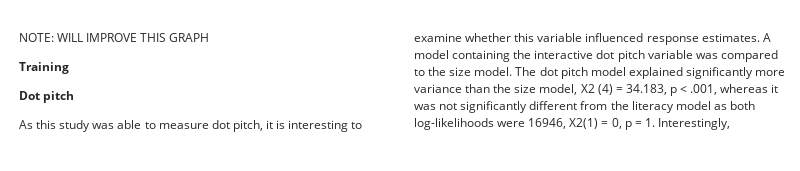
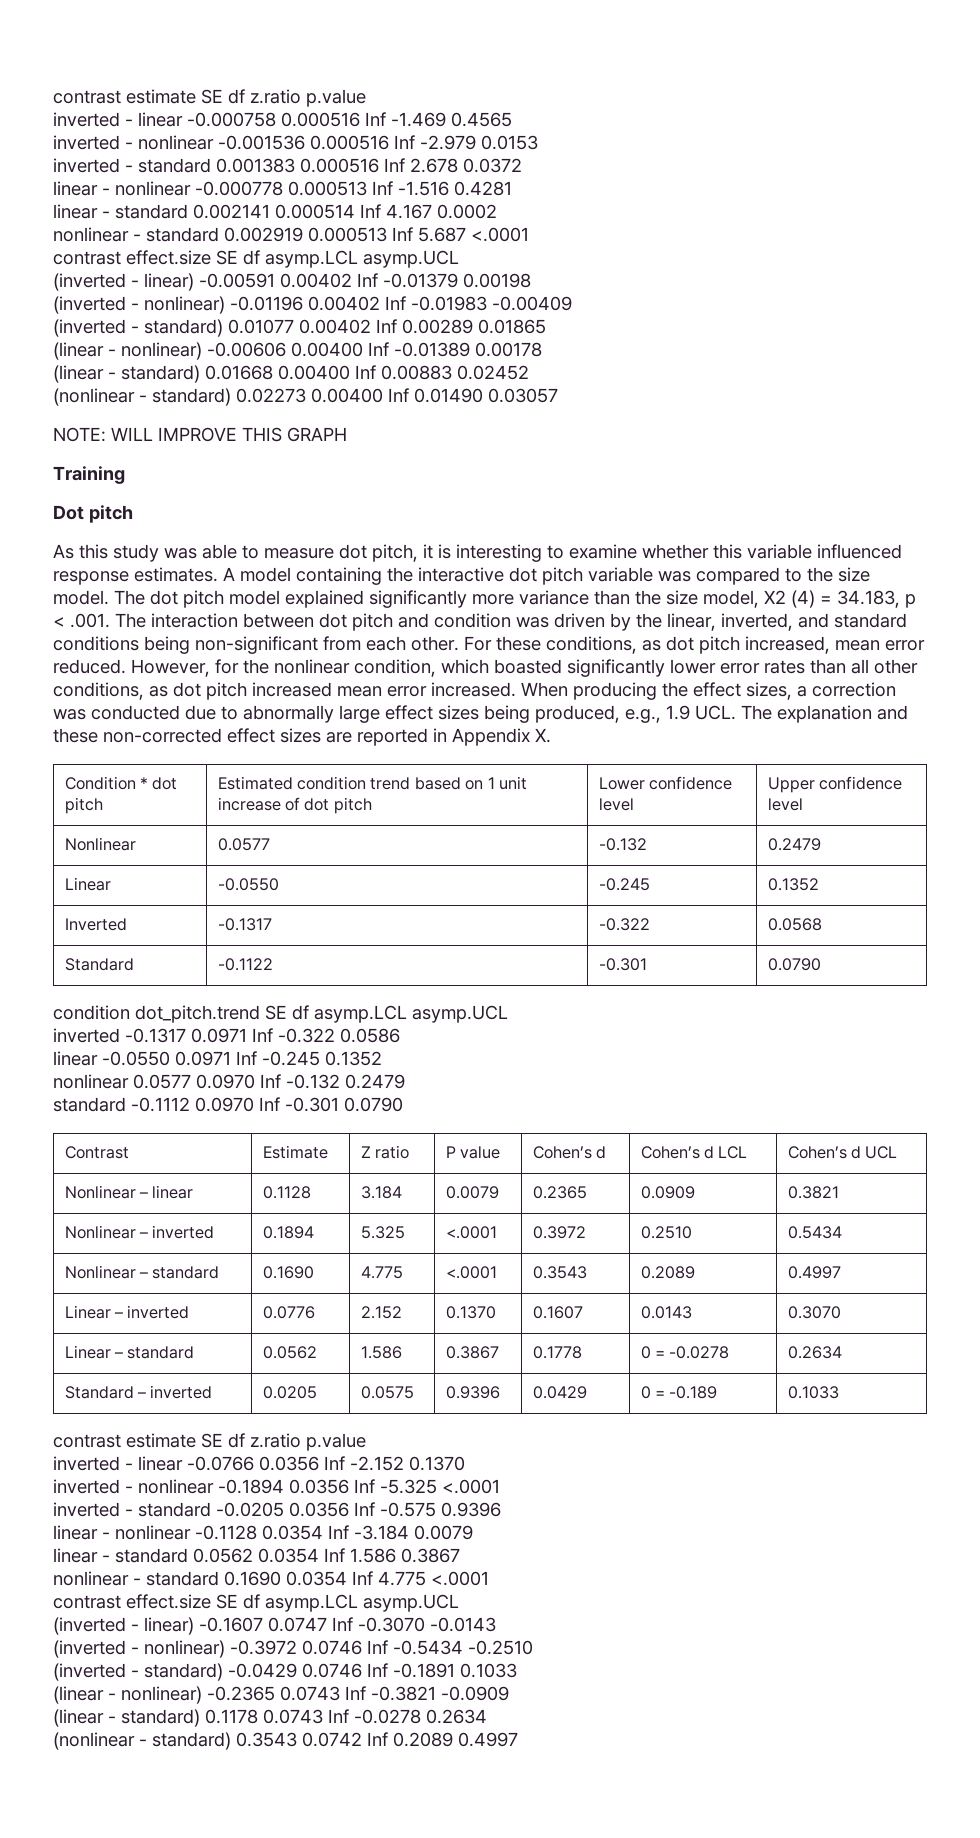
(19, 37) none -> [53,89,366,107] [53,112,512,127] [53,135,538,150] [53,158,522,173] [53,181,512,196] [53,204,497,219] [53,227,529,242] [53,250,459,268] [53,273,531,291] [53,296,572,314] [53,319,546,337] [53,342,542,360] [53,365,529,383] [53,388,558,406] contrast estimate SE df z.ratio p.value // inverted - linear -0.000758 0.000516 Inf -1.469 0.4565 // inverted - nonlinear -0.001536 0.000516 Inf -2.979 0.0153 // inverted - standard 0.001383 0.000516 Inf 2.678 0.0372 // linear - nonlinear -0.000778 0.000513 Inf -1.516 0.4281 // linear - standard 0.002141 0.000514 Inf 4.167 0.0002 // nonlinear - standard 0.002919 0.000513 Inf 5.687 <.0001 // contrast effect.size SE df asymp.LCL asymp.UCL // (inverted - linear) -0.00591 0.00402 Inf -0.01379 0.00198 // (inverted - nonlinear) -0.01196 0.00402 Inf -0.01983 -0.00409 // (inverted - standard) 0.01077 0.00402 Inf 0.00289 0.01865 // (linear - nonlinear) -0.00606 0.00400 Inf -0.01389 0.00178 // (linear - standard) 0.01668 0.00400 Inf 0.00883 0.02452 // (nonlinear - standard) 0.02273 0.00400 Inf 0.01490 0.03057 //
[690,84,779,95] [414,101,755,113] [414,118,730,130] .001, whereas it was not significantly different from the literacy model as both log-likelihoods were 16946, X2(1) = 0, p = 1. Interestingly, -> [70,613,907,631] [53,636,925,654] [53,659,918,677] [53,682,896,700] [53,705,908,723] [53,728,551,746] [64,776,178,790] [64,797,103,814] [217,776,528,790] [217,797,372,814] [598,776,733,790] [598,798,634,811] [767,776,903,793] [767,798,803,811] [64,837,136,851] [217,838,270,851] [598,838,647,851] [767,838,821,851] [64,877,111,891] [217,878,279,891] [598,878,650,891] [767,878,819,891] [64,918,127,931] [217,918,272,931] [598,918,650,931] [767,918,822,931] [64,958,134,971] [217,958,273,971] [598,958,647,971] [767,958,821,971] [53,1005,508,1023] [53,1028,400,1043] [53,1051,382,1066] [53,1074,405,1089] [53,1097,403,1112] [64,1146,129,1159] [262,1145,328,1159] [360,1145,410,1159] [445,1146,501,1159] [532,1146,607,1159] [640,1146,748,1159] [787,1146,898,1159] [64,1185,194,1199] [262,1186,311,1199] [360,1186,402,1199] [445,1186,499,1199] [532,1186,587,1199] [640,1186,695,1199] [787,1186,839,1199] [64,1225,215,1239] [262,1226,314,1239] [360,1226,405,1239] [445,1226,497,1239] [532,1226,586,1239] [640,1226,692,1239] [787,1226,842,1239] [64,1265,220,1279] [262,1266,314,1279] [360,1266,403,1279] [445,1266,497,1279] [532,1266,587,1279] [640,1266,695,1279] [787,1266,841,1279] [64,1305,190,1319] [262,1306,315,1319] [360,1306,402,1319] [445,1306,496,1319] [532,1306,583,1319] [640,1306,692,1319] [787,1306,841,1319] [64,1345,195,1359] [262,1346,317,1359] [360,1346,402,1359] [445,1346,499,1359] [532,1346,582,1359] [640,1346,730,1359] [787,1346,842,1359] [64,1385,213,1399] [262,1386,317,1399] [360,1386,414,1399] [445,1386,500,1399] [532,1386,587,1399] [640,1386,718,1399] [787,1386,839,1399] [53,1433,366,1451] [53,1456,465,1471] [53,1479,500,1494] [53,1502,501,1517] [53,1525,473,1540] [53,1548,460,1563] [53,1571,489,1586] [53,1594,459,1612] [53,1617,496,1635] [53,1640,533,1658] [53,1663,517,1681] [53,1686,509,1704] [53,1709,487,1727] [53,1732,518,1750] .001. The interaction between dot pitch and condition was driven by the linear, inverted, and standard conditions being non-significant from each other. For these conditions, as dot pitch increased, mean error reduced. However, for the nonlinear condition, which boasted significantly lower error rates than all other conditions, as dot pitch increased mean error increased. When producing the effect sizes, a correction was conducted due to abnormally large effect sizes being produced, e.g., 1.9 UCL. The explanation and these non-corrected effect sizes are reported in Appendix X. // Condition * dot pitch | Estimated condition trend based on 1 unit increase of dot pitch | Lower confidence level | Upper confidence level // Nonlinear | 0.0577 | -0.132 | 0.2479 // Linear | -0.0550 | -0.245 | 0.1352 // Inverted | -0.1317 | -0.322 | 0.0568 // Standard | -0.1122 | -0.301 | 0.0790 // condition dot_pitch.trend SE df asymp.LCL asymp.UCL // inverted -0.1317 0.0971 Inf -0.322 0.0586 // linear -0.0550 0.0971 Inf -0.245 0.1352 // nonlinear 0.0577 0.0970 Inf -0.132 0.2479 // standard -0.1112 0.0970 Inf -0.301 0.0790 // Contrast | Estimate | Z ratio | P value | Cohen’s d | Cohen’s d LCL | Cohen’s d UCL // Nonlinear – linear | 0.1128 | 3.184 | 0.0079 | 0.2365 | 0.0909 | 0.3821 // Nonlinear – inverted | 0.1894 | 5.325 | <.0001 | 0.3972 | 0.2510 | 0.5434 // Nonlinear – standard | 0.1690 | 4.775 | <.0001 | 0.3543 | 0.2089 | 0.4997 // Linear – inverted | 0.0776 | 2.152 | 0.1370 | 0.1607 | 0.0143 | 0.3070 // Linear – standard | 0.0562 | 1.586 | 0.3867 | 0.1778 | 0 = -0.0278 | 0.2634 // Standard – inverted | 0.0205 | 0.0575 | 0.9396 | 0.0429 | 0 = -0.189 | 0.1033 // contrast estimate SE df z.ratio p.value // inverted - linear -0.0766 0.0356 Inf -2.152 0.1370 // inverted - nonlinear -0.1894 0.0356 Inf -5.325 <.0001 // inverted - standard -0.0205 0.0356 Inf -0.575 0.9396 // linear - nonlinear -0.1128 0.0354 Inf -3.184 0.0079 // linear - standard 0.0562 0.0354 Inf 1.586 0.3867 // nonlinear - standard 0.1690 0.0354 Inf 4.775 <.0001 // contrast effect.size SE df asymp.LCL asymp.UCL // (inverted - linear) -0.1607 0.0747 Inf -0.3070 -0.0143 // (inverted - nonlinear) -0.3972 0.0746 Inf -0.5434 -0.2510 // (inverted - standard) -0.0429 0.0746 Inf -0.1891 0.1033 // (linear - nonlinear) -0.2365 0.0743 Inf -0.3821 -0.0909 // (linear - standard) 0.1178 0.0743 Inf -0.0278 0.2634 // (nonlinear - standard) 0.3543 0.0742 Inf 0.2089 0.4997

